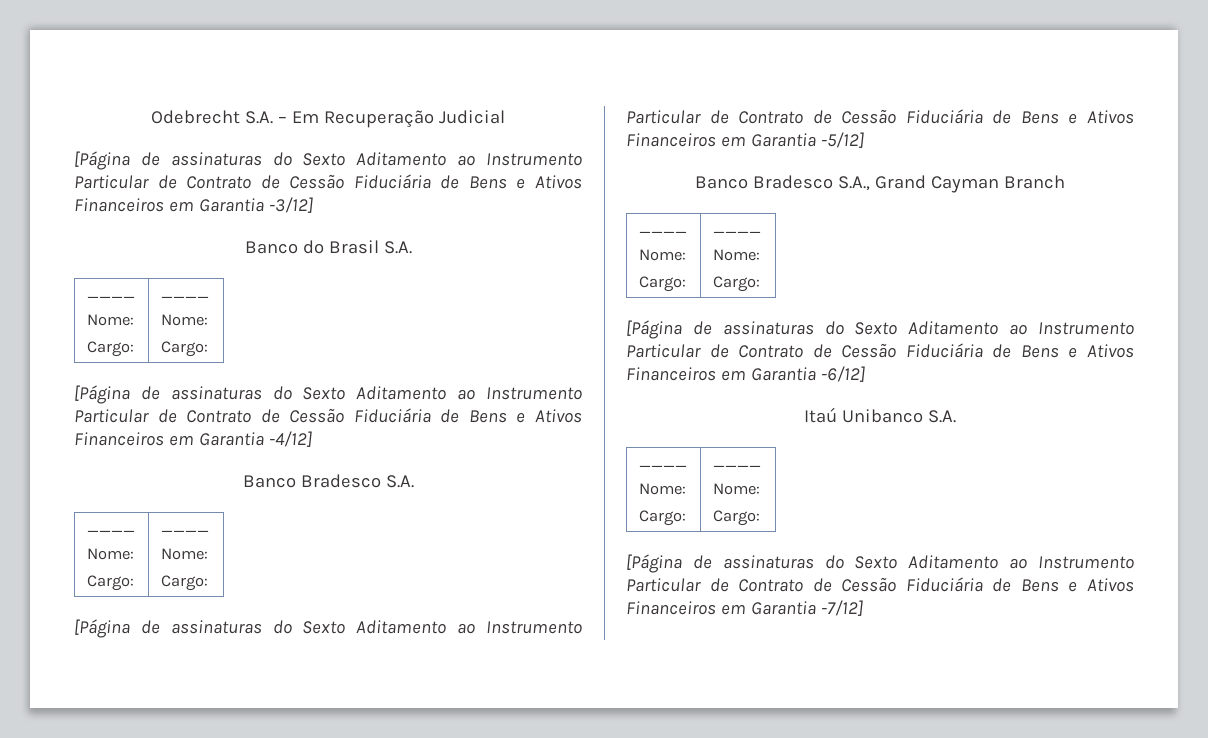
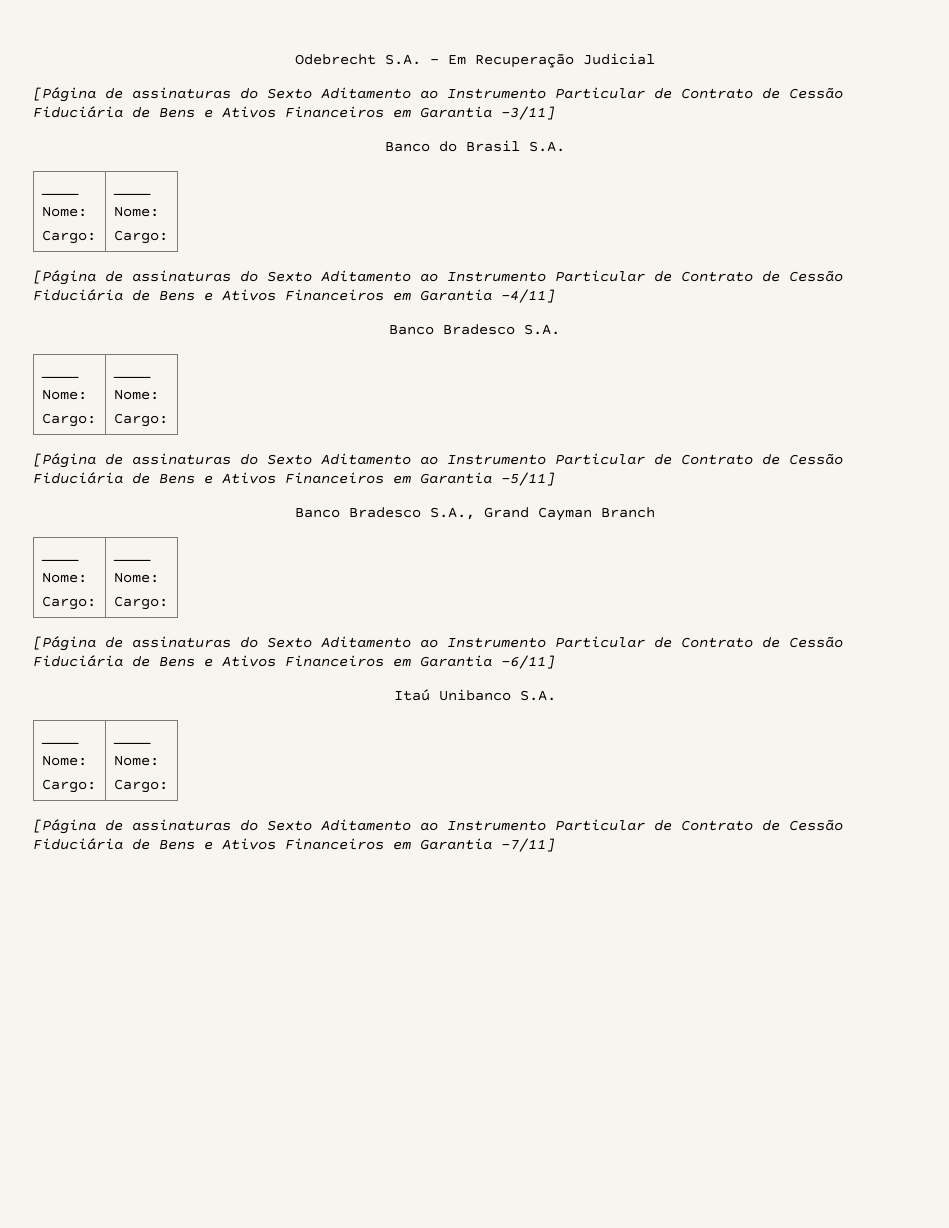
[268,197,313,213] -3/12] -> [501,106,555,120] -3/11]
[268,431,312,447] -4/12] -> [501,289,555,303] -4/11]
[820,132,864,148] -5/12] -> [501,472,555,486] -5/11]
[820,366,865,382] -6/12] -> [501,655,555,669] -6/11]
[820,600,863,616] -7/12] -> [501,838,555,852] -7/11]

